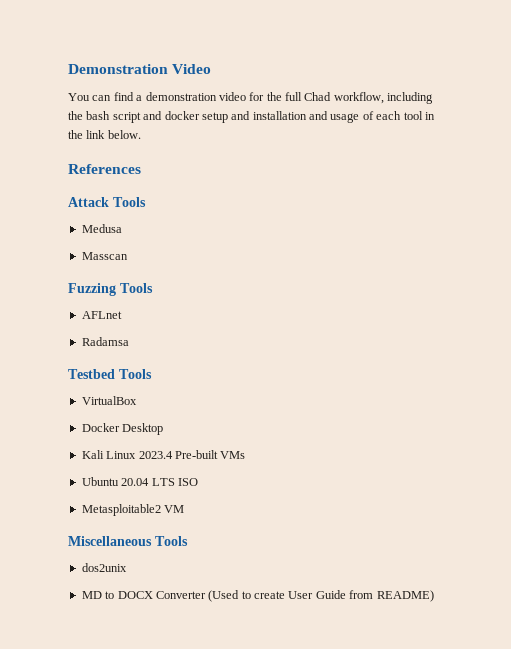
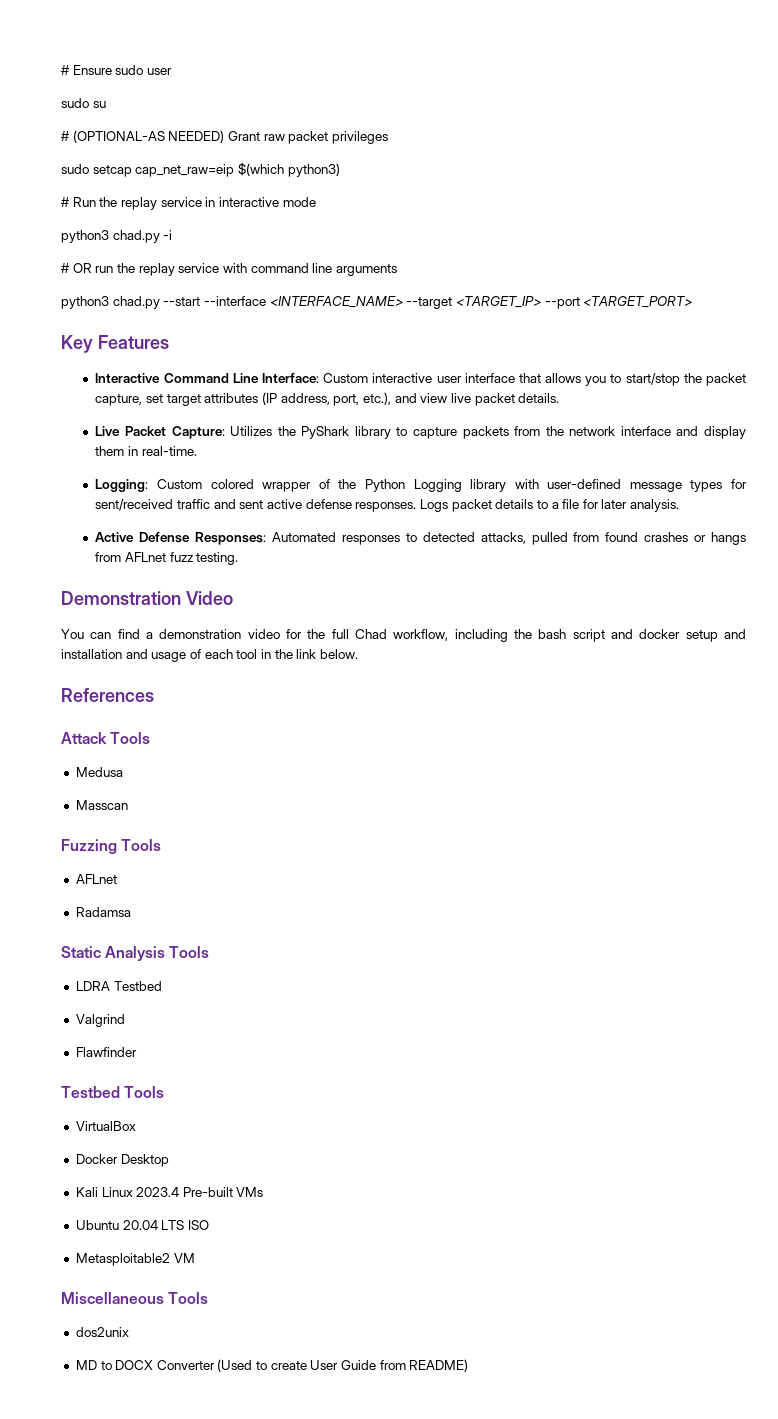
(68, 69) none -> [61,65,172,75] [61,98,106,108] [61,130,388,144] [61,162,340,177] [61,197,316,210] [61,230,173,243] [61,263,397,276] [61,296,693,309] [61,335,169,353] [95,373,746,386] [95,392,560,406] [95,426,746,439] [95,446,197,456] [95,479,748,492] [95,499,680,512] [95,532,746,545] [95,552,239,565] # Ensure sudo user // sudo su // # (OPTIONAL-AS NEEDED) Grant raw packet privileges // sudo setcap cap_net_raw=eip $(which python3) // # Run the replay service in interactive mode // python3 chad.py -i // # OR run the replay service with command line arguments // python3 chad.py --start --interface <INTERFACE_NAME> --target <TARGET_IP> --port <TARGET_PORT> // Key Features // Interactive Command Line Interface: Custom interactive user interface that allows you to start/stop the packet capture, set target attributes (IP address, port, etc.), and view live packet details. // Live Packet Capture: Utilizes the PyShark library to capture packets from the network interface and display them in real-time. // Logging: Custom colored wrapper of the Python Logging library with user-defined message types for sent/received traffic and sent active defense responses. Logs packet details to a file for later analysis. // Active Defense Responses: Automated responses to detected attacks, pulled from found crashes or hangs from AFLnet fuzz testing. //
(129, 341) none -> [61,946,210,961] [75,981,162,991] [75,1014,125,1027] [75,1047,137,1057] // Static Analysis Tools // LDRA Testbed // Valgrind // Flawfinder

